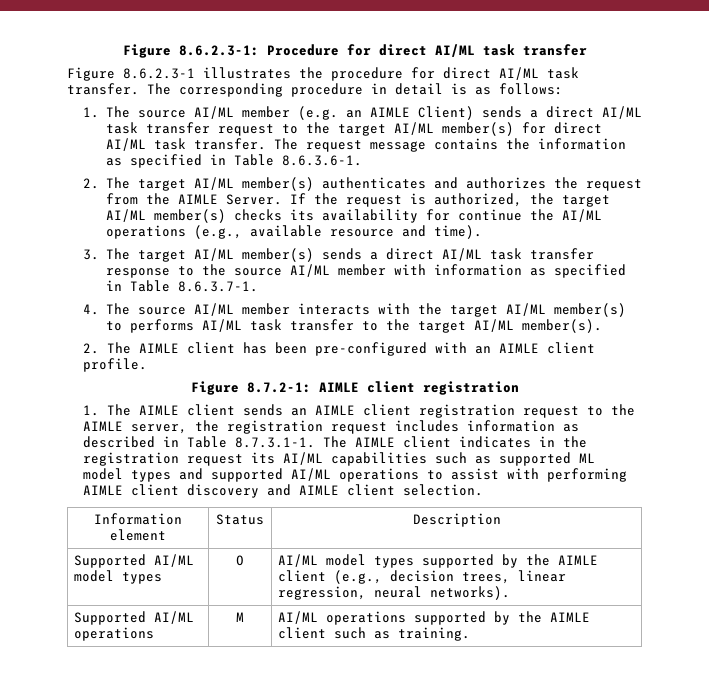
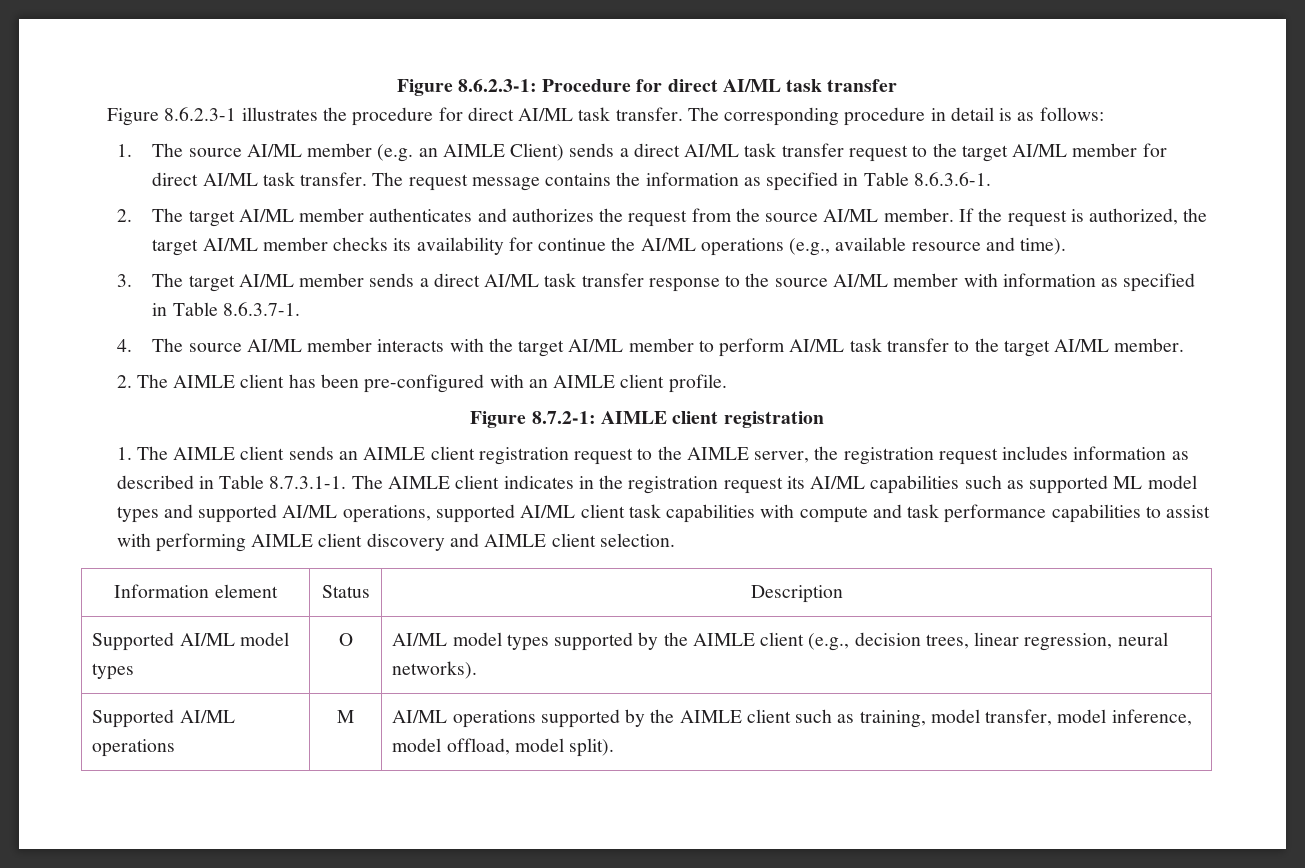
[441,122,514,136] member(s) -> [1072,143,1138,157] member
[241,177,314,191] member(s) -> [299,208,365,222] member
[177,194,282,205] AIMLE Server. -> [765,208,954,222] source AI/ML member.
[153,209,226,223] member(s) -> [262,237,328,251] member
[241,248,314,262] member(s) -> [299,273,365,287] member
[553,303,626,317] [105,319,194,333] member(s) to performs -> [628,338,786,357] member to perform
[521,319,602,333] member(s). -> [1114,338,1185,352] member.
[339,468,420,482] operations -> [342,504,1141,523] operations, supported AI/ML client task capabilities with compute and task performance capabilities
[397,627,470,641] training. -> [859,709,1192,728] [392,738,615,757] training, model transfer, model inference, model offload, model split).

